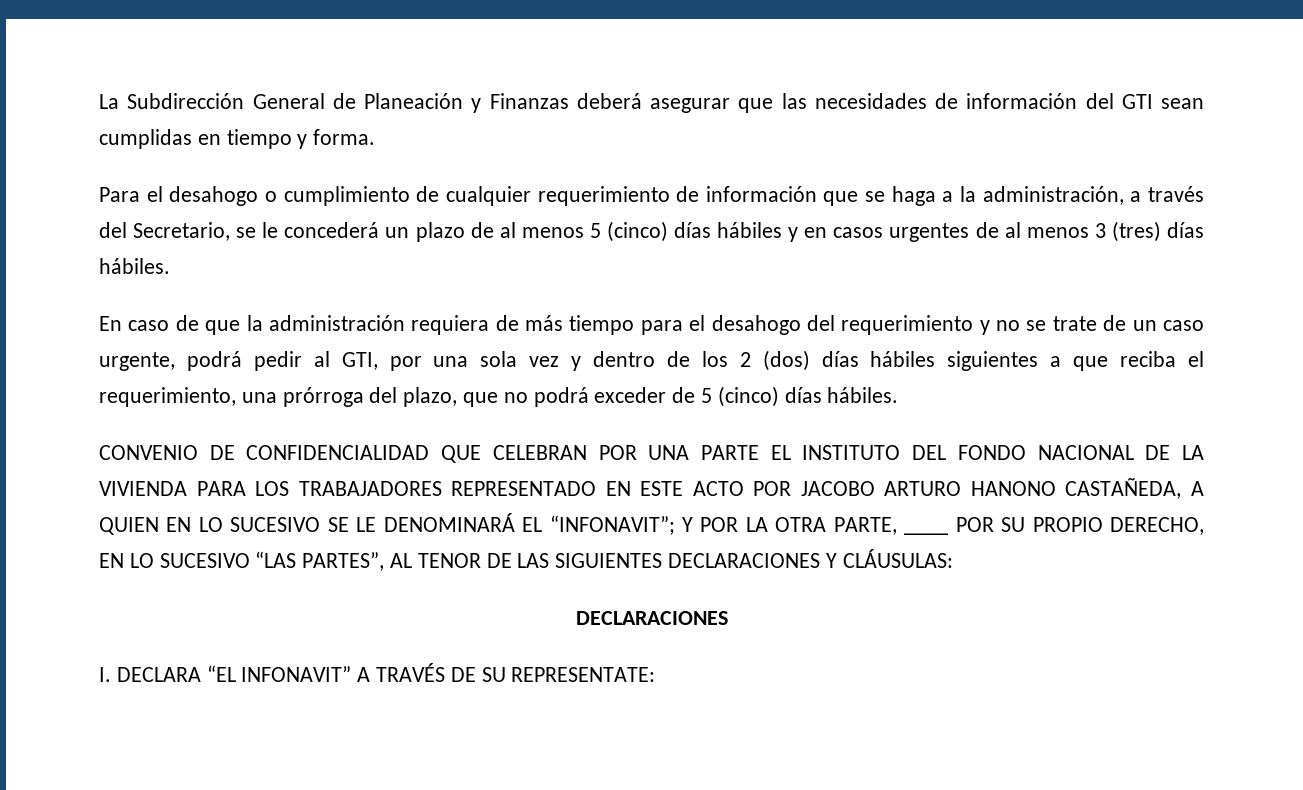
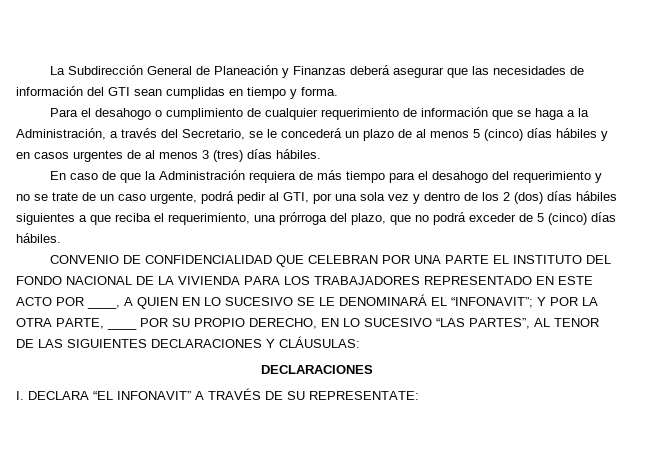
[982,186,1124,205] administración, -> [16,128,106,140] Administración,
[268,315,405,331] administración -> [158,170,245,180] Administración
[800,478,1182,499] JACOBO ARTURO HANONO CASTAÑEDA, -> [87,305,120,309] ____,

